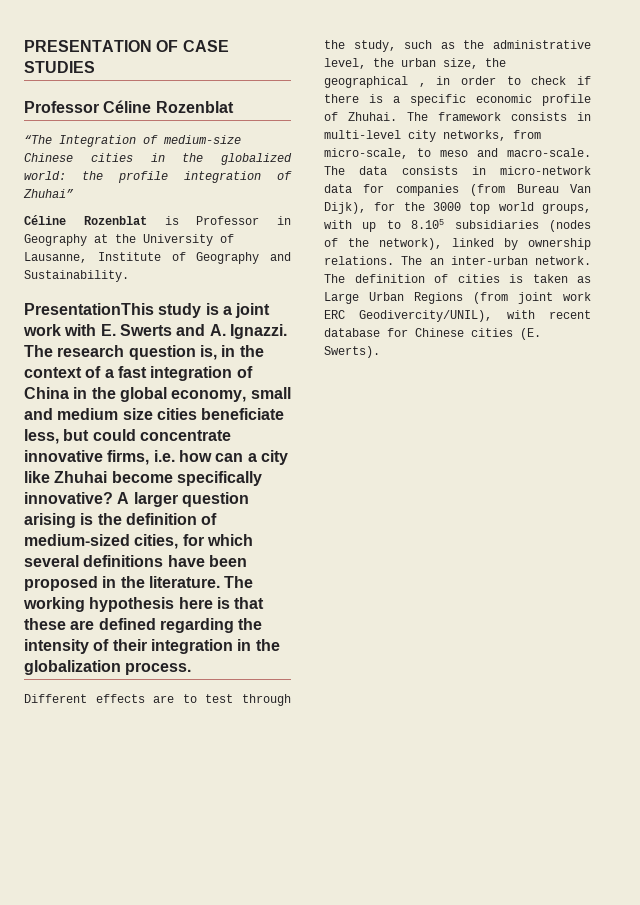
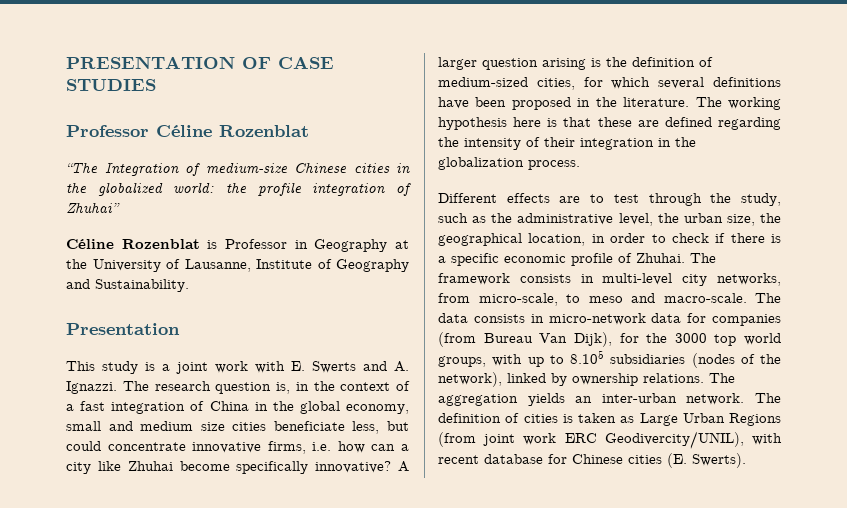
[24,303,154,315] PresentationThis -> [66,323,180,335] [66,361,95,371] Presentation // This
[418,83,426,87] , -> [528,233,586,246] location,
(423, 260) none -> [438,393,565,406] aggregation yields

